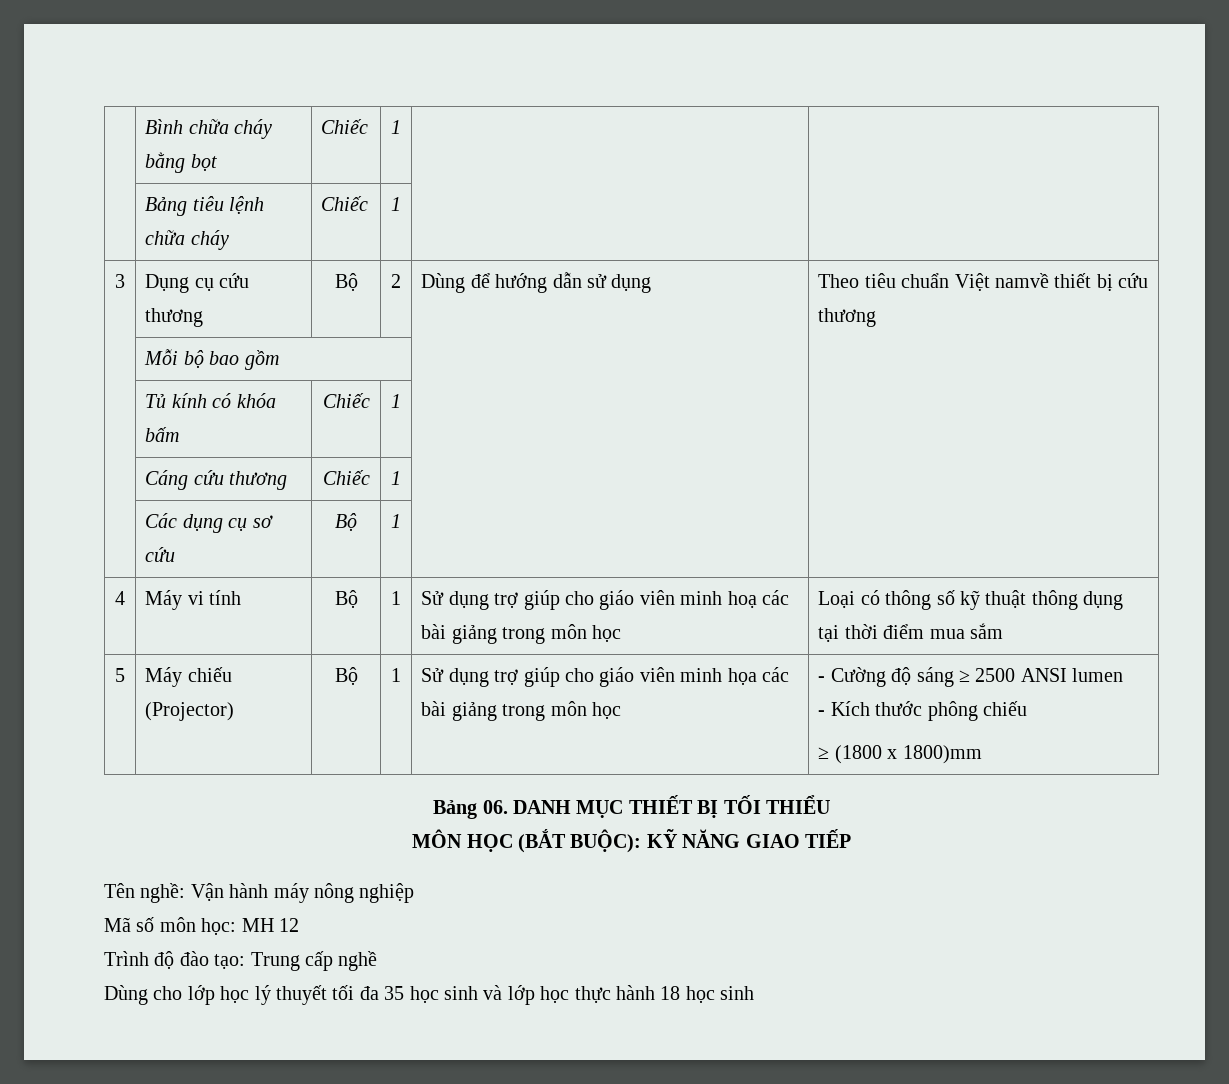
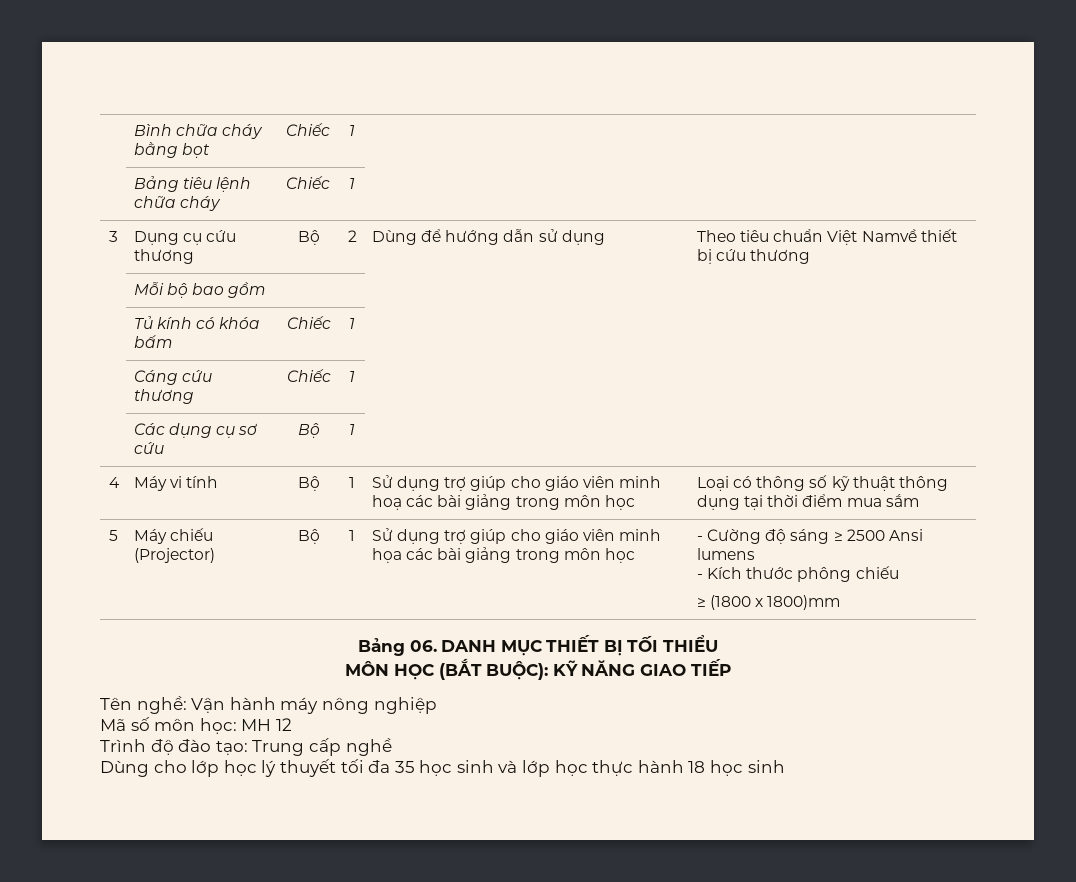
[994,273,1049,288] namvề -> [861,229,917,242] Namvề
[1020,668,1124,682] ANSI lumen -> [888,529,923,541] [696,548,755,560] Ansi lumens

